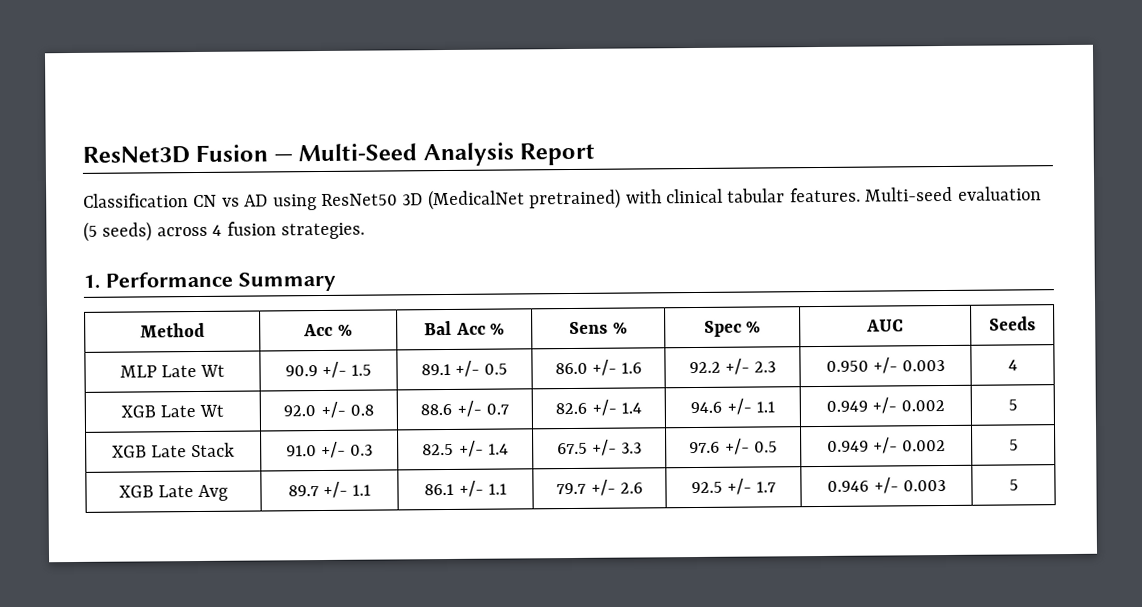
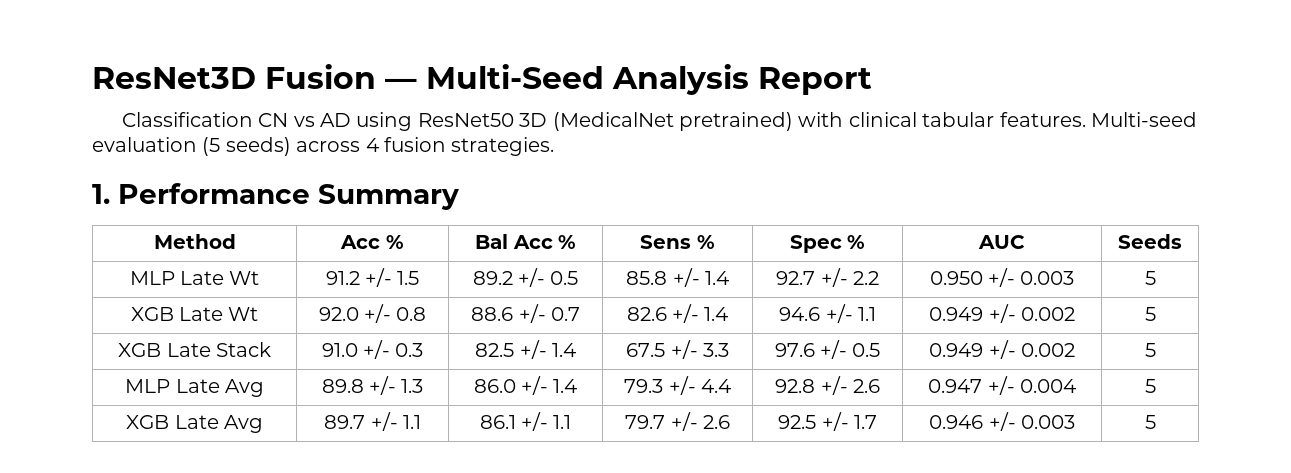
[284,365,318,377] 90.9 -> [325,271,360,285] 91.2
[420,360,509,377] [554,359,643,376] [688,358,777,375] 89.1 +/- 0.5 | 86.0 +/- 1.6 | 92.2 +/- 2.3 -> [472,268,579,287] [626,268,729,287] [776,268,879,287] 89.2 +/- 0.5 | 85.8 +/- 1.4 | 92.7 +/- 2.2
[1007,359,1018,371] 4 -> [1144,271,1156,285] 5
(1019, 445) none -> [125,379,264,397] [321,376,424,395] [473,376,578,395] [624,376,731,395] [775,376,880,395] [928,376,1076,395] [1144,379,1156,393] // MLP Late Avg | 89.8 +/- 1.3 | 86.0 +/- 1.4 | 79.3 +/- 4.4 | 92.8 +/- 2.6 | 0.947 +/- 0.004 | 5

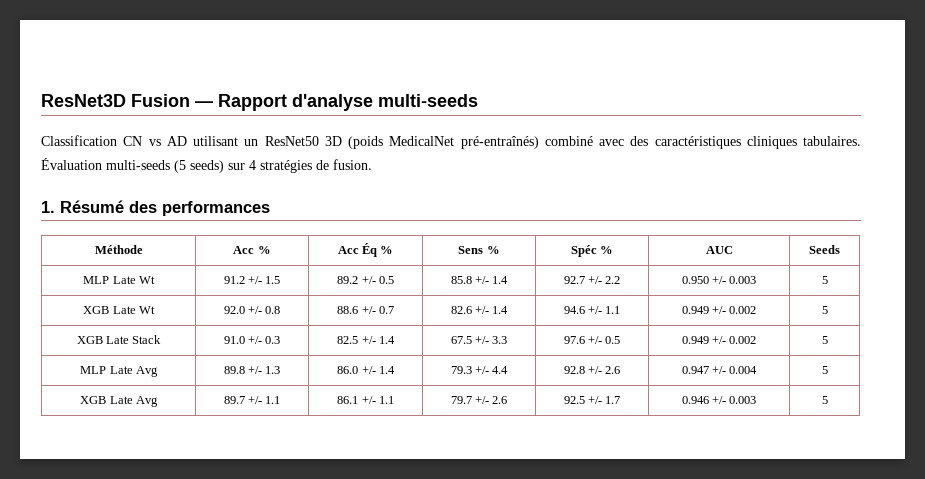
[426,64,872,95] Multi-Seed Analysis Report -> [218,94,478,111] Rapport d'analyse multi-seeds
[356,112,1197,131] [92,137,555,156] [92,183,459,210] [153,234,236,249] [340,235,404,249] [475,234,553,249] using ResNet50 3D (MedicalNet pretrained) with clinical tabular features. Multi-seed evaluation (5 seeds) across 4 fusion strategies. // 1. Performance Summary // Method | Acc % | Bal Acc -> [193,136,861,149] [41,158,372,173] [41,200,270,216] [94,245,143,254] [233,246,271,254] [337,243,377,257] utilisant un ResNet50 3D (poids MedicalNet pré-entraînés) combiné avec des caractéristiques cliniques tabulaires. Évaluation multi-seeds (5 seeds) sur 4 stratégies de fusion. // 1. Résumé des performances // Méthode | Acc % | Acc Éq
[789,235,842,253] Spec -> [570,245,597,257] Spéc

